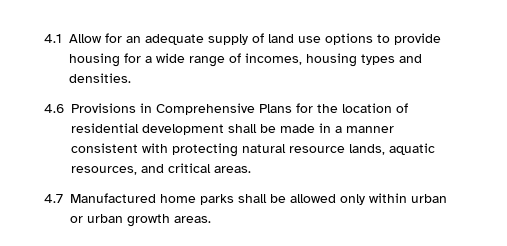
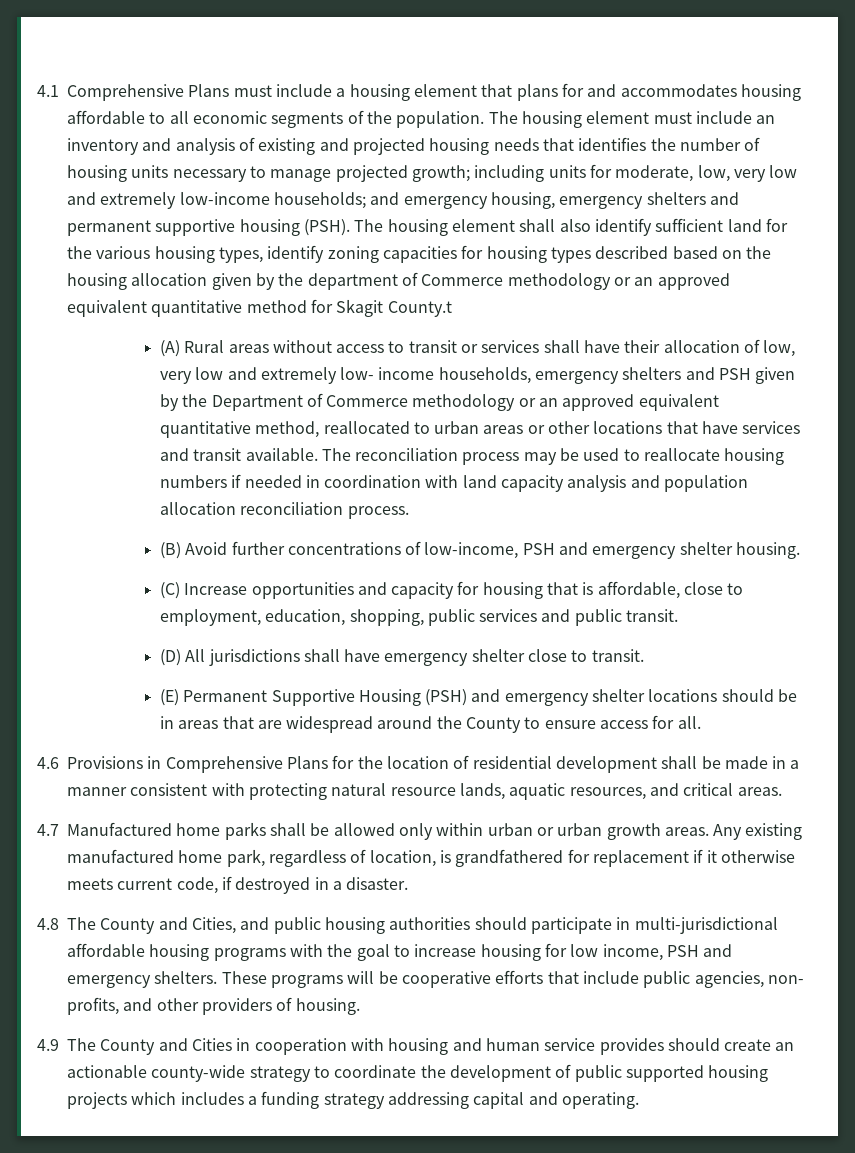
[69,33,441,45] [69,53,422,67] [69,73,131,83] Allow for an adequate supply of land use options to provide housing for a wide range of incomes, housing types and densities. -> [67,83,801,101] [67,110,776,128] [67,137,761,155] [67,164,798,182] [67,192,739,209] [67,218,788,236] [67,245,772,263] [67,272,730,290] [67,299,452,317] [159,339,796,357] [159,367,796,384] [159,393,719,411] [159,421,801,438] [159,448,785,465] [159,474,749,492] [159,502,409,519] [159,541,801,559] [159,581,744,599] [159,609,679,626] [159,649,644,666] [159,689,798,706] [159,715,701,733] Comprehensive Plans must include a housing element that plans for and accommodates housing affordable to all economic segments of the population. The housing element must include an inventory and analysis of existing and projected housing needs that identifies the number of housing units necessary to manage projected growth; including units for moderate, low, very low and extremely low-income households; and emergency housing, emergency shelters and permanent supportive housing (PSH). The housing element shall also identify sufficient land for the various housing types, identify zoning capacities for housing types described based on the housing allocation given by the department of Commerce methodology or an approved equivalent quantitative method for Skagit County.t // (A) Rural areas without access to transit or services shall have their allocation of low, very low and extremely low- income households, emergency shelters and PSH given by the Department of Commerce methodology or an approved equivalent quantitative method, reallocated to urban areas or other locations that have services and transit available. The reconciliation process may be used to reallocate housing numbers if needed in coordination with land capacity analysis and population allocation reconciliation process. // (B) Avoid further concentrations of low-income, PSH and emergency shelter housing. // (C) Increase opportunities and capacity for housing that is affordable, close to employment, education, shopping, public services and public transit. // (D) All jurisdictions shall have emergency shelter close to transit. // (E) Permanent Supportive Housing (PSH) and emergency shelter locations should be in areas that are widespread around the County to ensure access for all.
(211, 219) none -> [713,823,803,840] [67,849,795,867] [67,876,409,894] [37,917,778,934] [67,943,733,961] [67,970,804,988] [67,997,360,1015] [37,1038,795,1055] [67,1064,769,1082] [67,1091,639,1109] Any existing manufactured home park, regardless of location, is grandfathered for replacement if it otherwise meets current code, if destroyed in a disaster. // 4.8 The County and Cities, and public housing authorities should participate in multi-jurisdictional affordable housing programs with the goal to increase housing for low income, PSH and emergency shelters. These programs will be cooperative efforts that include public agencies, non- profits, and other providers of housing. // 4.9 The County and Cities in cooperation with housing and human service provides should create an actionable county-wide strategy to coordinate the development of public supported housing projects which includes a funding strategy addressing capital and operating.

